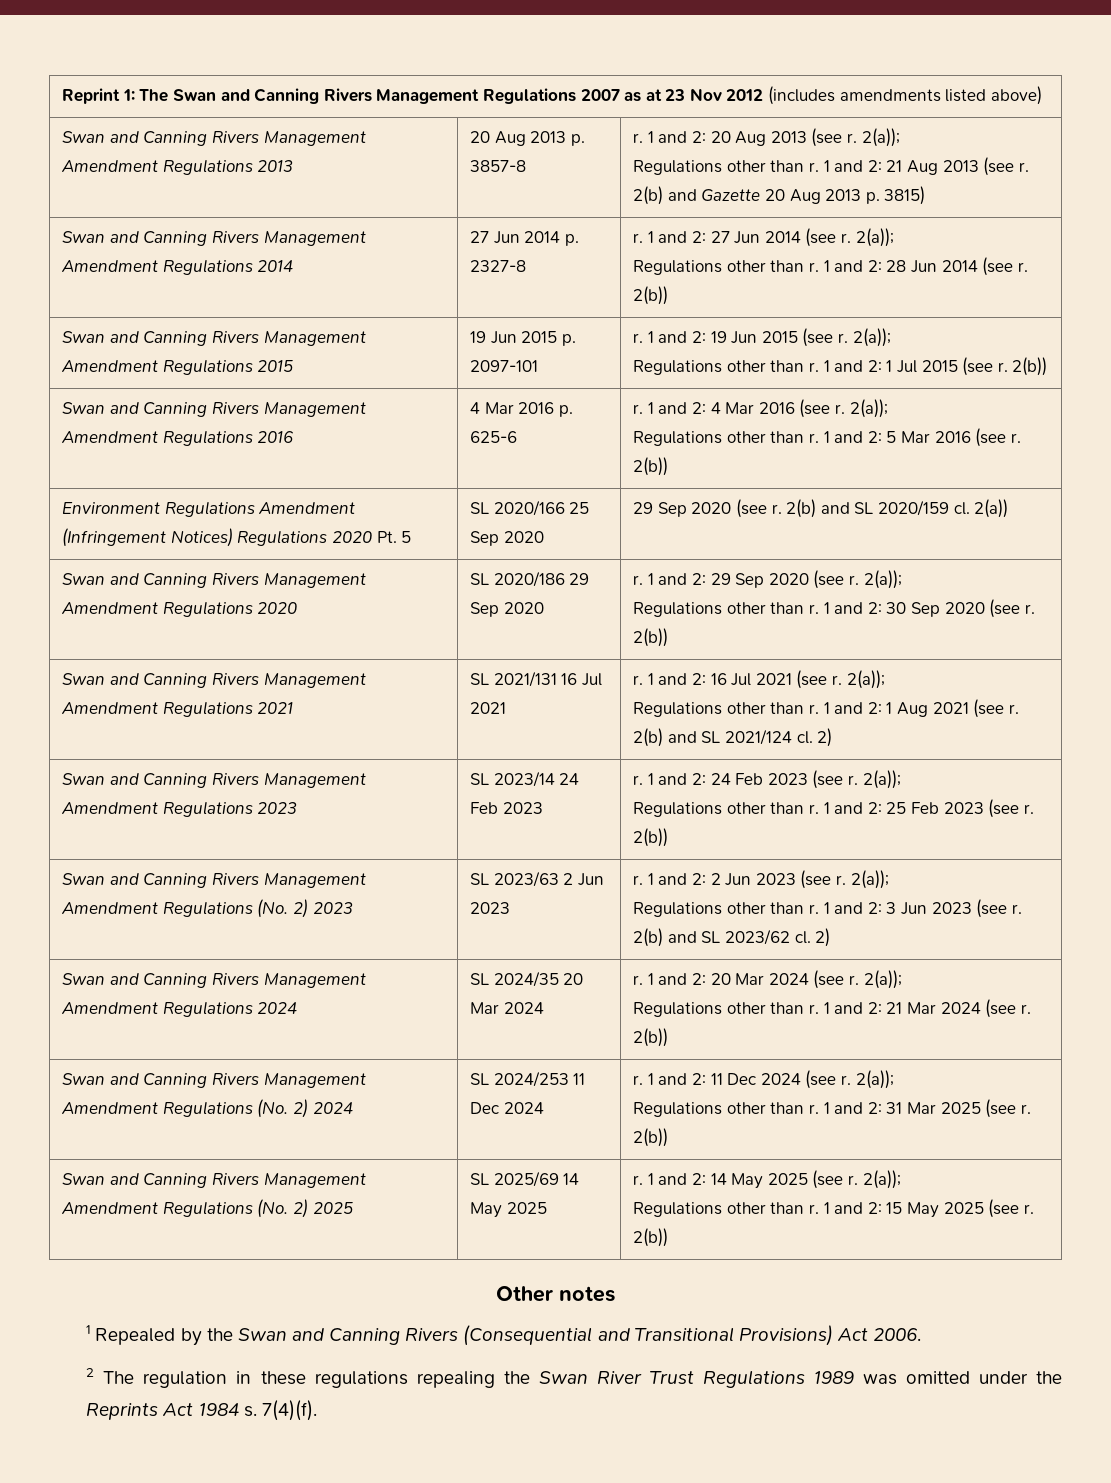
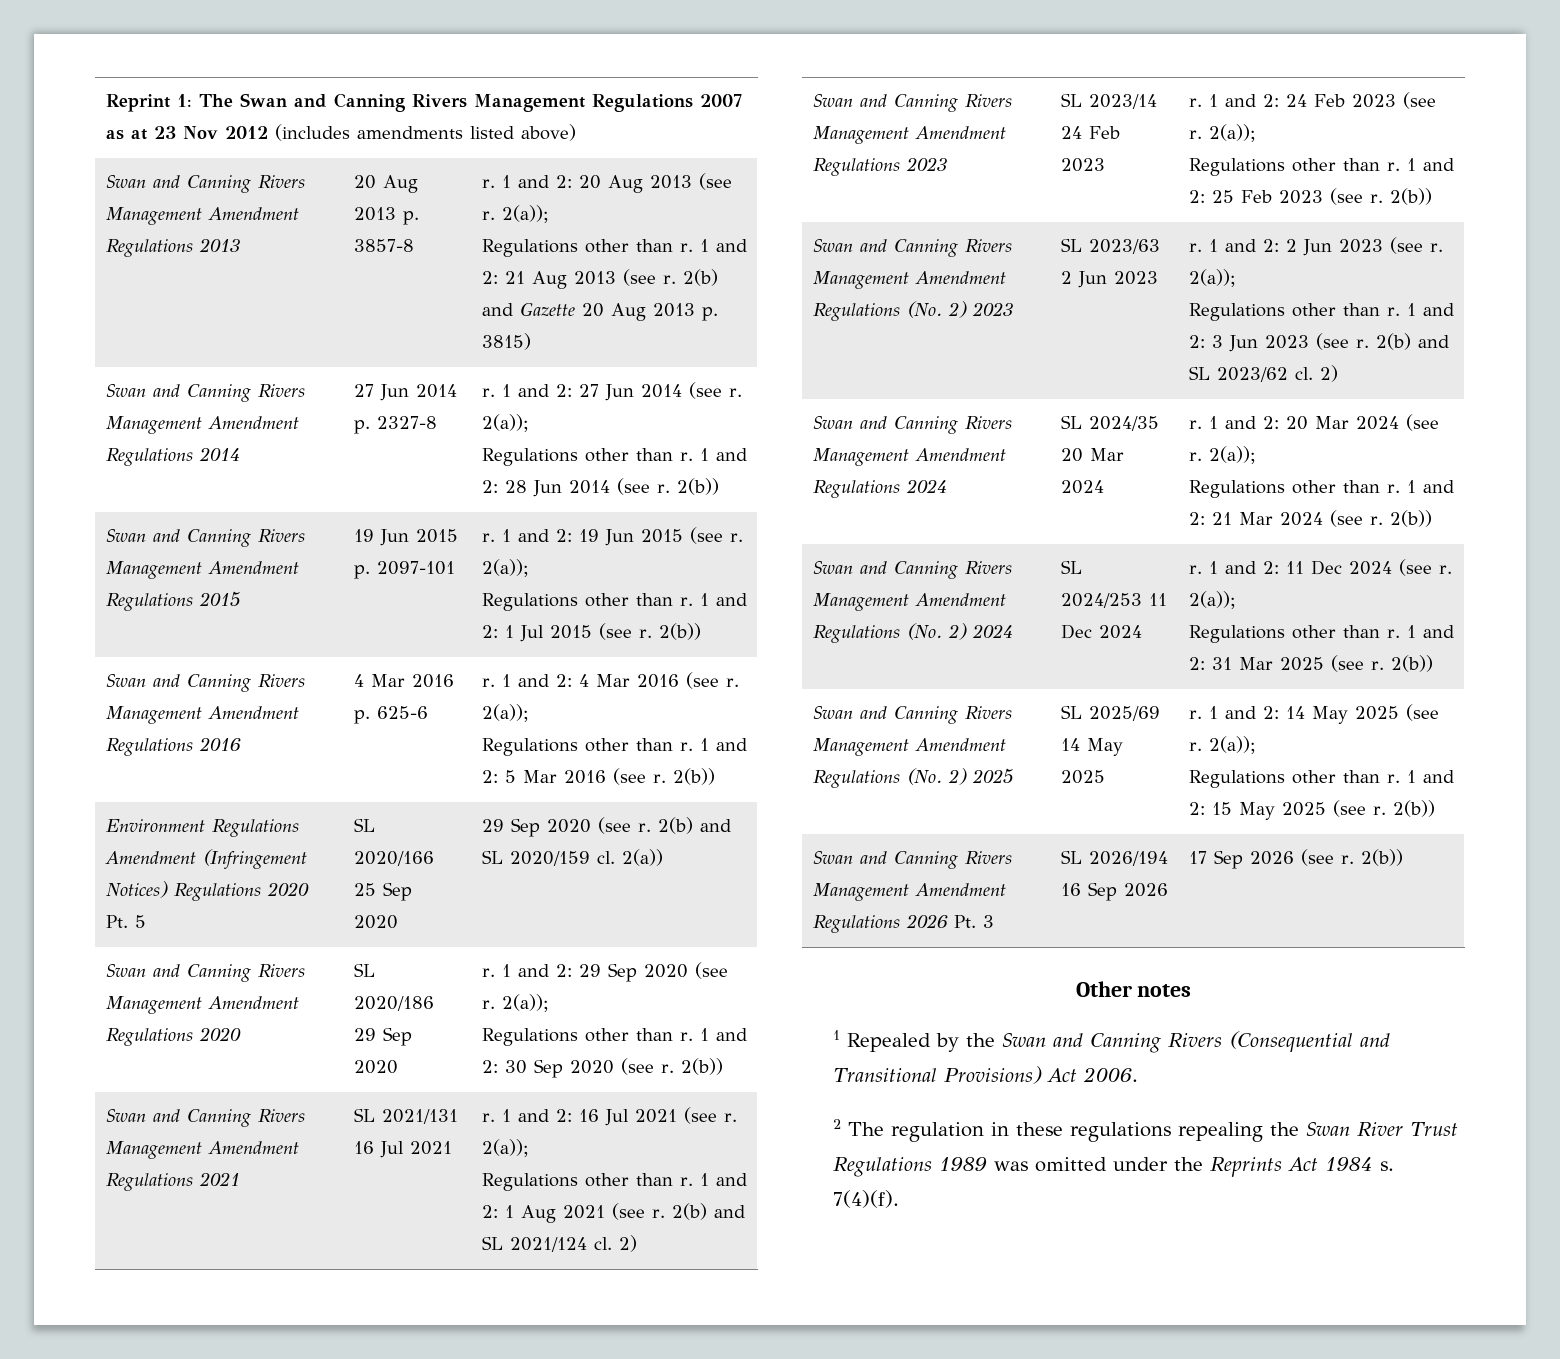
(669, 1237) none -> [812,851,1012,869] [812,883,1006,901] [812,914,994,933] [1060,850,1168,866] [1060,882,1168,901] [1188,849,1403,869] // Swan and Canning Rivers Management Amendment Regulations 2026 Pt. 3 | SL 2026/194 16 Sep 2026 | 17 Sep 2026 (see r. 2(b))

